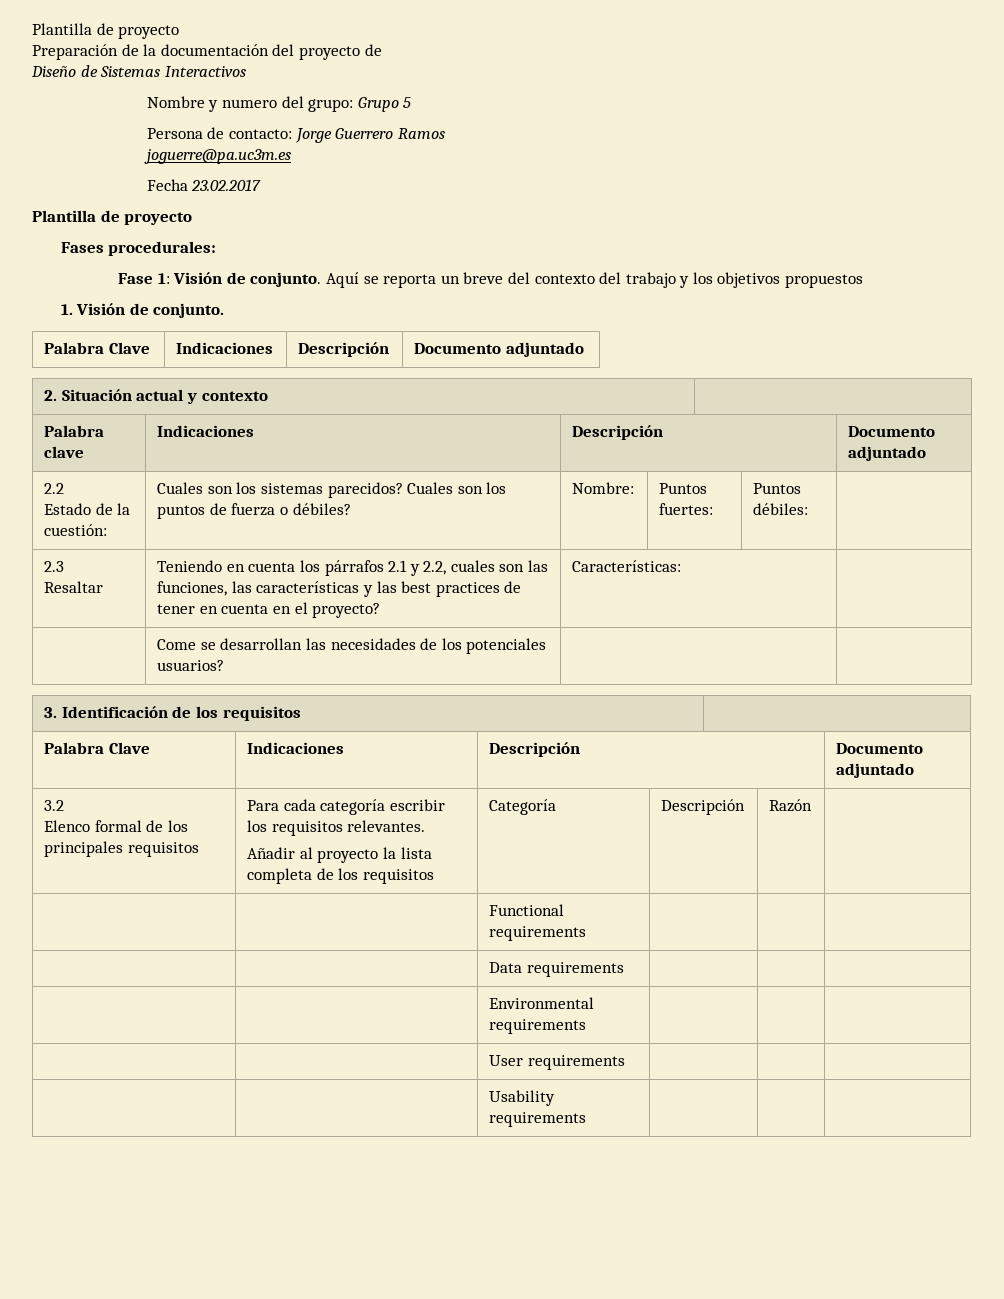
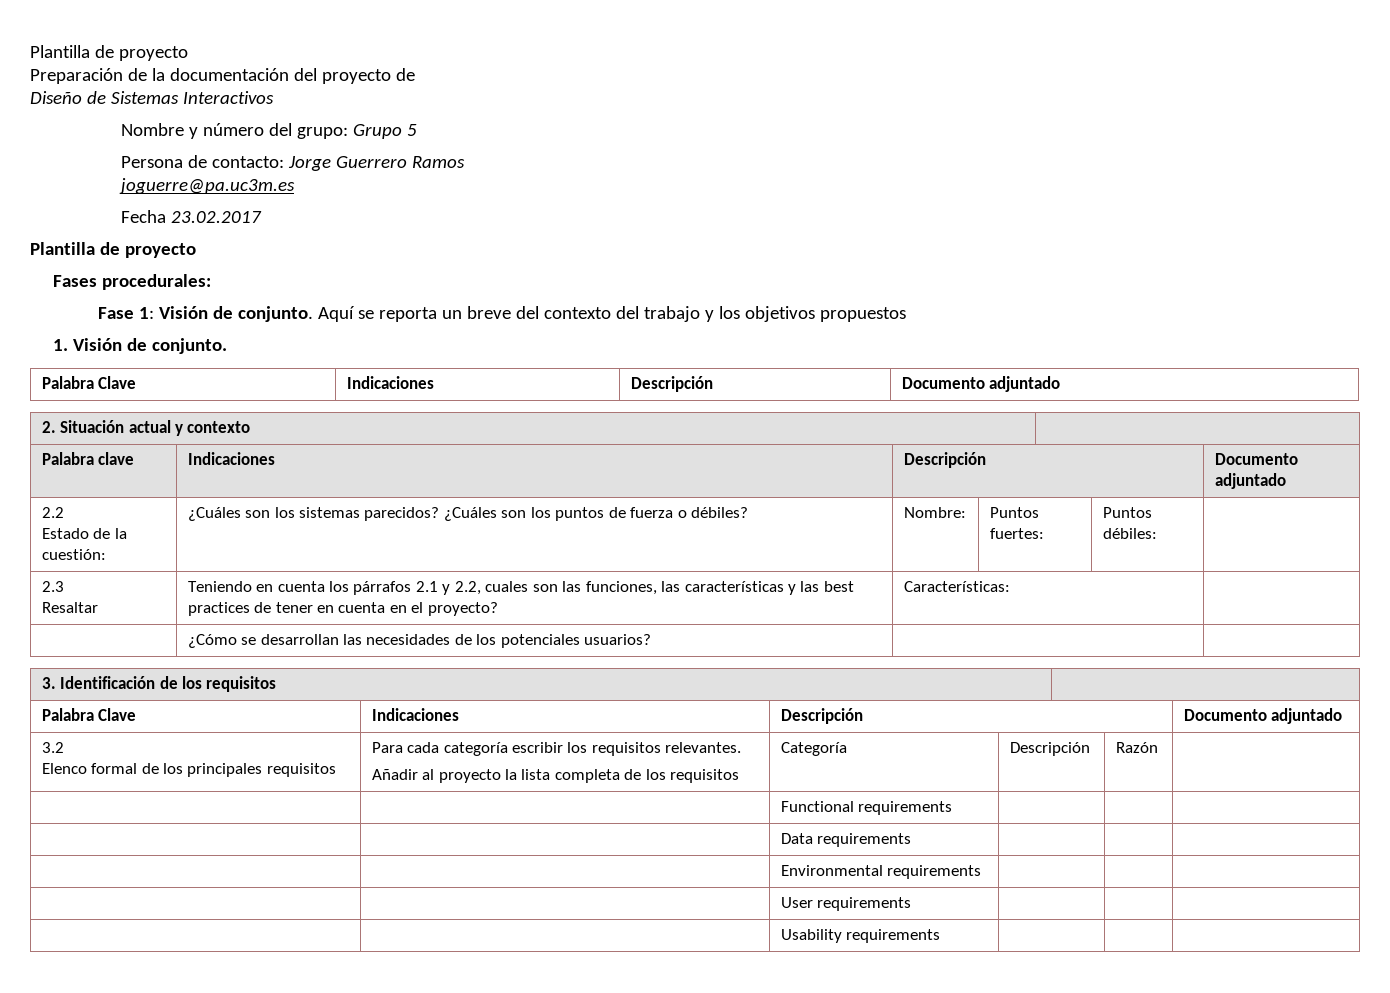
[221,99,277,108] numero -> [203,123,265,136] número
[157,482,204,494] Cuales -> [187,507,241,521] ¿Cuáles
[407,482,454,494] Cuales -> [443,507,497,521] ¿Cuáles
[157,639,197,650] Come -> [187,634,237,648] ¿Cómo

